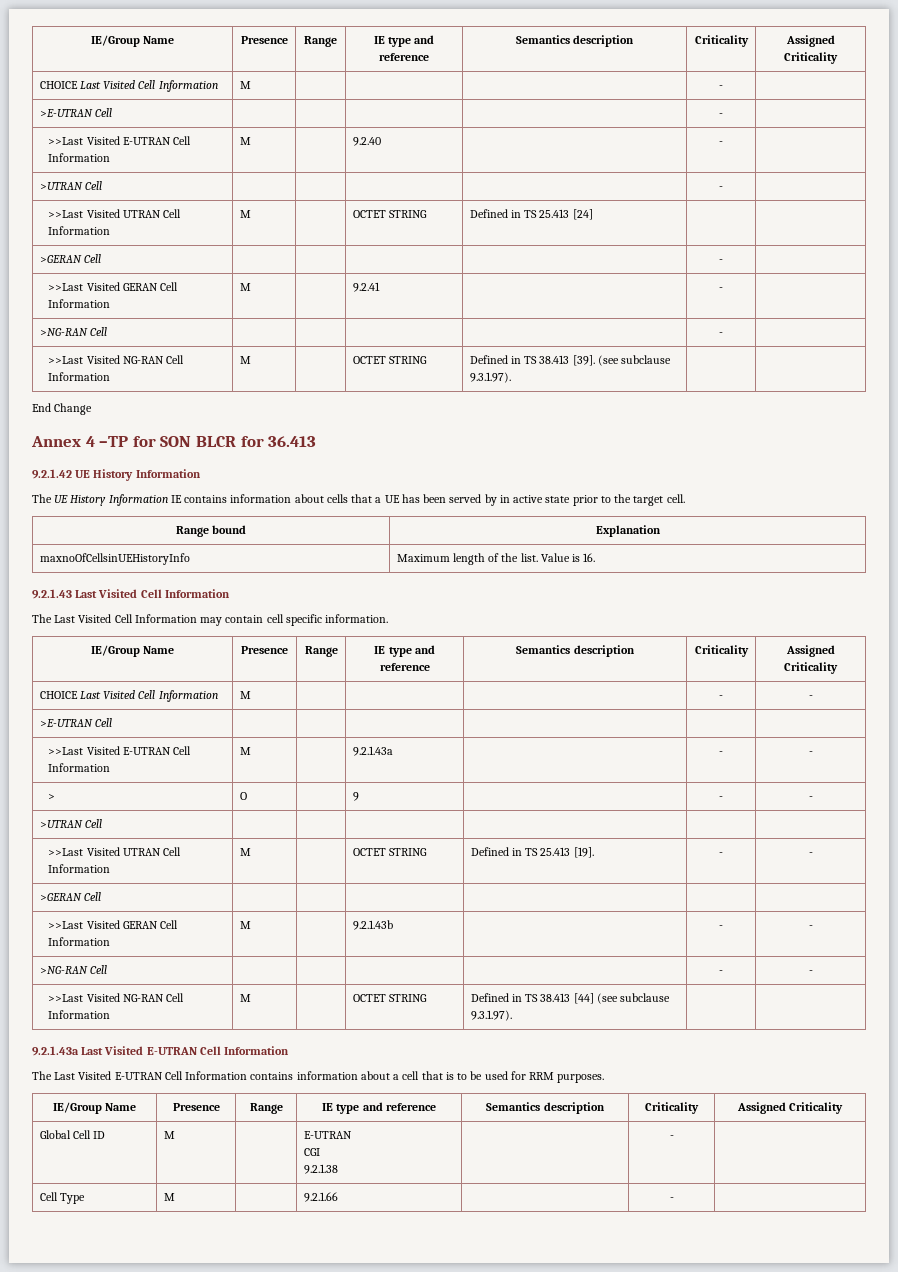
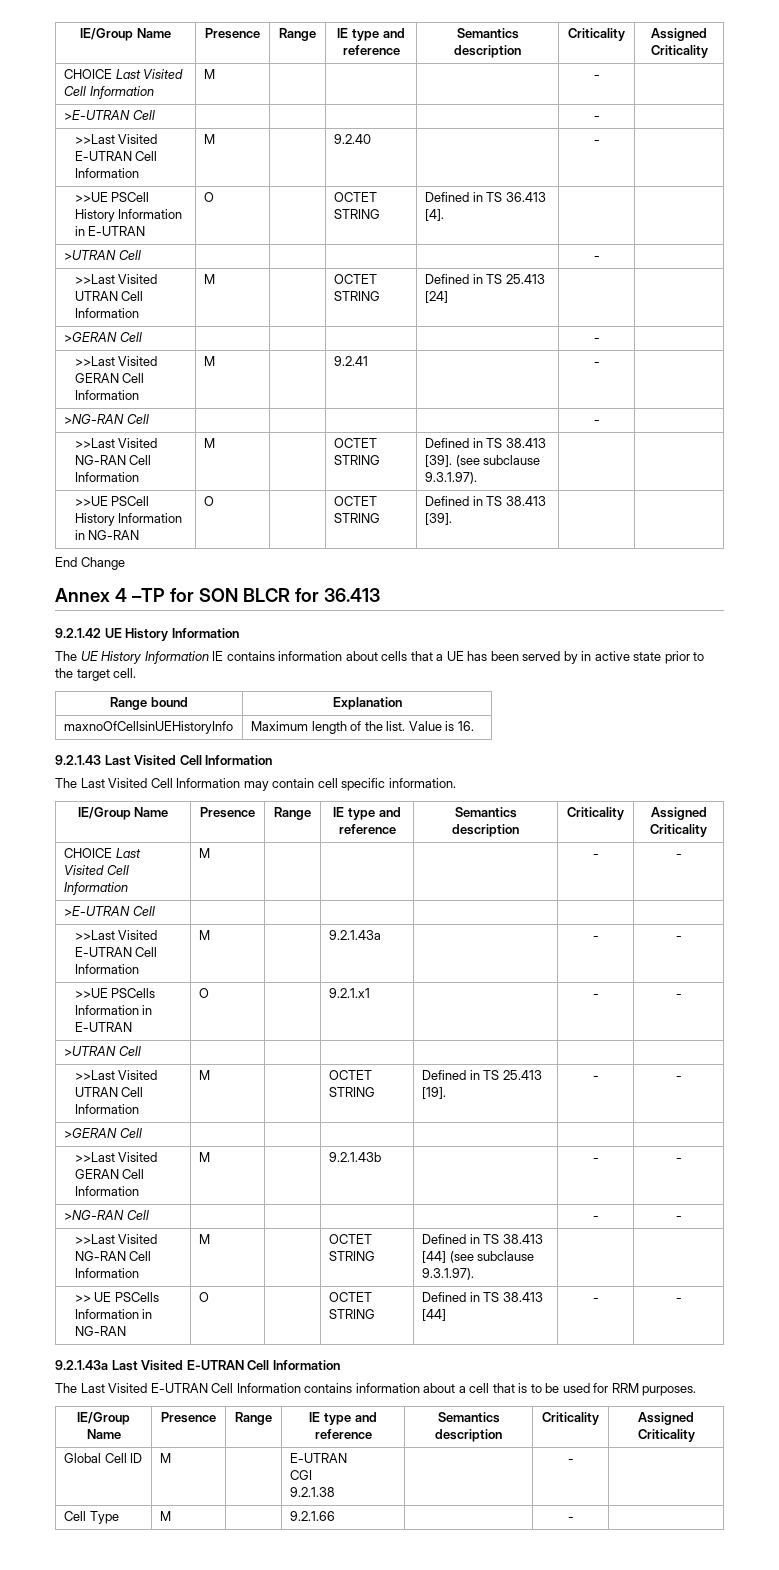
(723, 143) none -> [74,192,150,202] [74,209,183,222] [74,226,146,236] [203,192,214,202] [333,192,377,202] [333,209,380,219] [424,192,546,202] [424,209,444,221] // >>UE PSCell History Information in E-UTRAN | O | | OCTET STRING | Defined in TS 36.413 [4]. | |
(511, 377) none -> [74,496,150,506] [74,513,183,526] [74,530,140,540] [203,496,214,506] [333,496,377,506] [333,513,380,523] [424,496,546,506] [424,513,452,525] // >>UE PSCell History Information in NG-RAN | O | | OCTET STRING | Defined in TS 38.413 [39]. | |
[48,794,56,800] [239,792,247,800] [352,792,359,801] > | O | | 9 -> [74,988,156,998] [74,1005,153,1015] [74,1022,132,1032] [198,988,209,998] [328,988,370,998] >>UE PSCells Information in E-UTRAN | O | | 9.2.1.x1
(512, 1015) none -> [74,1292,159,1302] [74,1309,153,1319] [74,1326,126,1336] [198,1292,209,1302] [328,1292,372,1302] [328,1309,375,1319] [421,1292,543,1302] [421,1309,446,1321] [592,1297,599,1302] [675,1297,682,1302] // >> UE PSCells Information in NG-RAN | O | | OCTET STRING | Defined in TS 38.413 [44] | - | -

